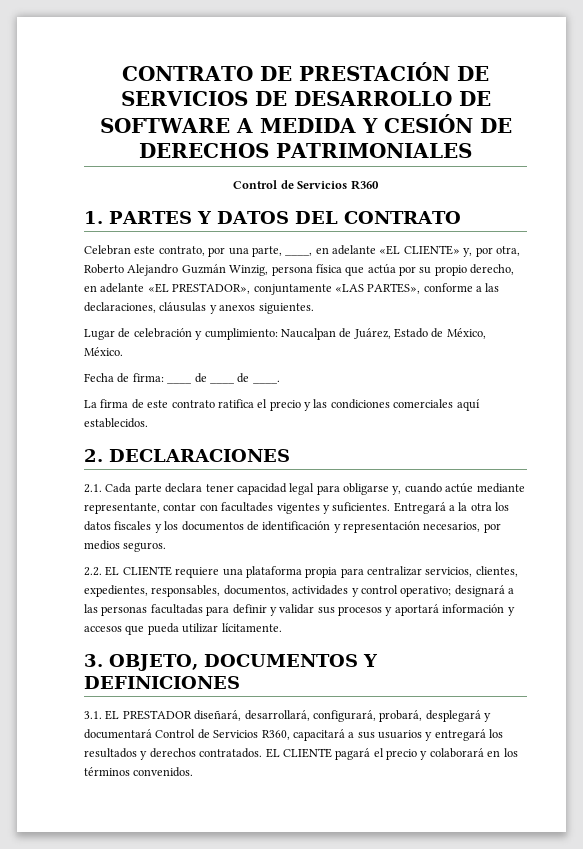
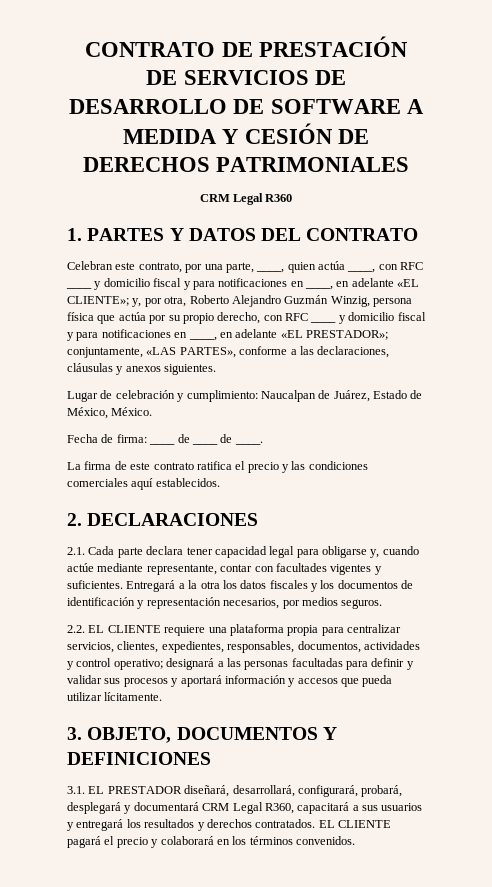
[233,180,348,189] Control de Servicios -> [199,193,263,205] CRM Legal
[315,245,460,255] en adelante «EL CLIENTE» -> [287,261,424,273] [66,278,420,290] [67,296,129,306] quien actúa ____, con RFC ____ y domicilio fiscal y para notificaciones en ____, en adelante «EL CLIENTE»;
[84,283,332,295] en adelante «EL PRESTADOR», conjuntamente -> [263,313,308,321] [310,312,426,324] [67,329,388,341] [67,347,143,358] con RFC ____ y domicilio fiscal y para notificaciones en ____, en adelante «EL PRESTADOR»; conjuntamente,
[155,729,259,739] Control de Servicios -> [202,802,263,814] CRM Legal

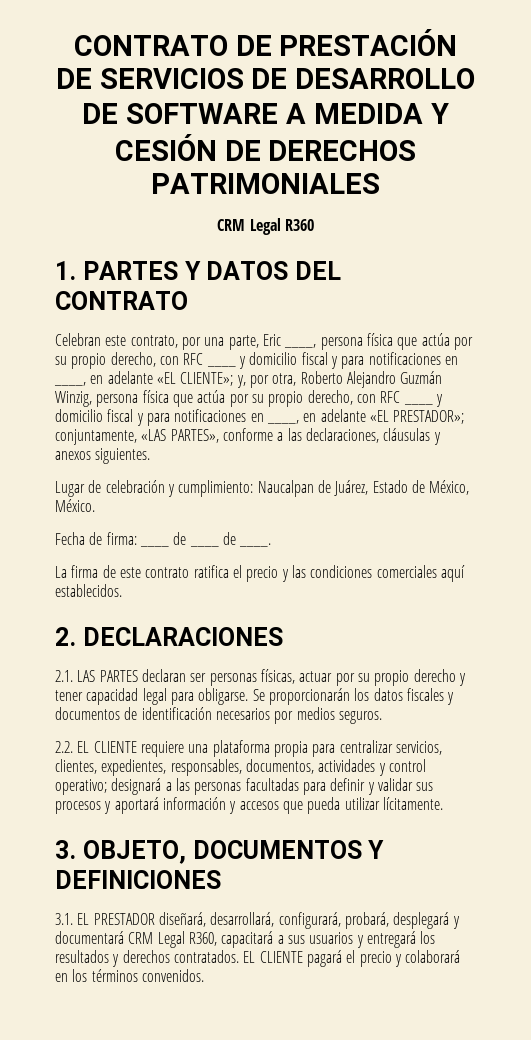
[256,261,376,273] ____, quien actúa ____, -> [262,333,473,350] [55,352,156,369] Eric ____, persona física que actúa por su propio derecho,
[88,546,419,558] [67,563,382,575] [67,580,220,592] Cada parte declara tener capacidad legal para obligarse y, cuando actúe mediante representante, contar con facultades vigentes y suficientes. Entregará a la otra -> [77,669,466,686] [55,688,350,705] LAS PARTES declaran ser personas físicas, actuar por su propio derecho y tener capacidad legal para obligarse. Se proporcionarán
[320,580,335,589] los -> (455, 698) none
[137,597,280,609] y representación necesarios, -> [215,708,270,720] necesarios

